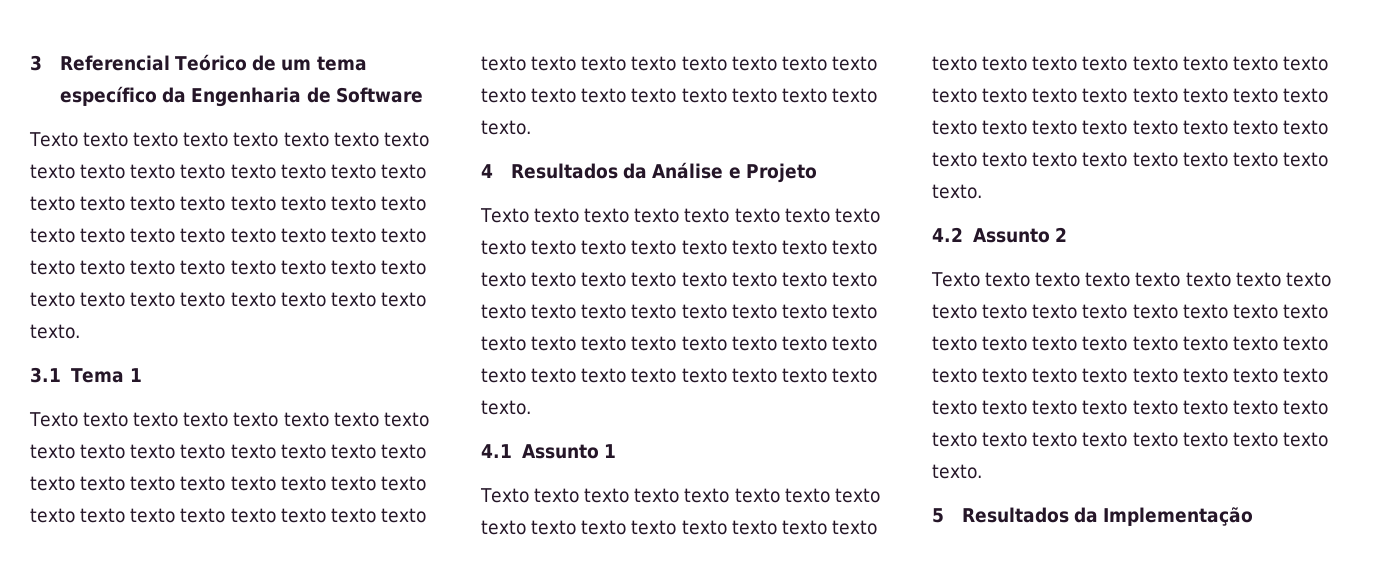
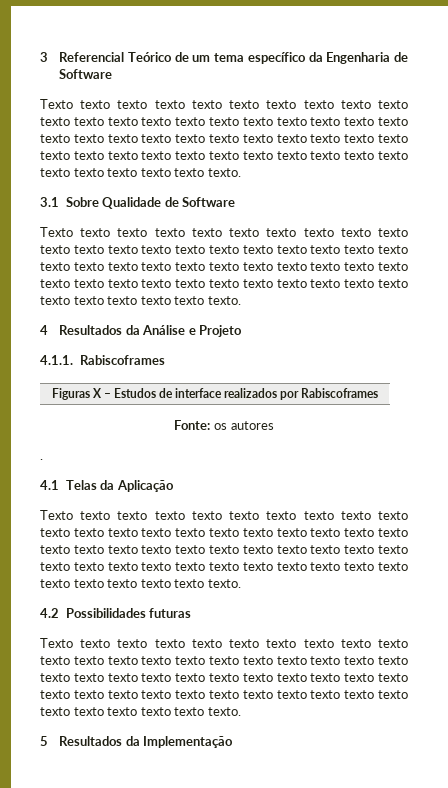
[70,368,142,383] Tema 1 -> [65,197,236,209] Sobre Qualidade de Software
[480,208,880,223] [481,240,877,255] [481,272,877,287] [481,304,877,319] [481,336,877,351] [481,368,877,383] [481,400,531,415] [481,444,616,459] Texto texto texto texto texto texto texto texto texto texto texto texto texto texto texto texto texto texto texto texto texto texto texto texto texto texto texto texto texto texto texto texto texto texto texto texto texto texto texto texto texto texto texto texto texto texto texto texto texto. // 4.1 Assunto 1 -> [40,355,165,365] [51,388,379,400] [174,420,274,430] [40,459,43,460] [40,480,174,492] 4.1.1. Rabiscoframes // Figuras X – Estudos de interface realizados por Rabiscoframes // Fonte: os autores // . // 4.1 Telas da Aplicação
[972,227,1067,243] Assunto 2 -> [65,608,192,618] Possibilidades futuras

